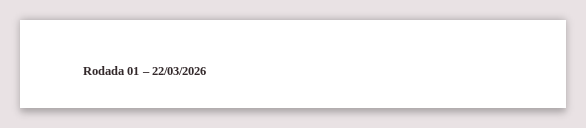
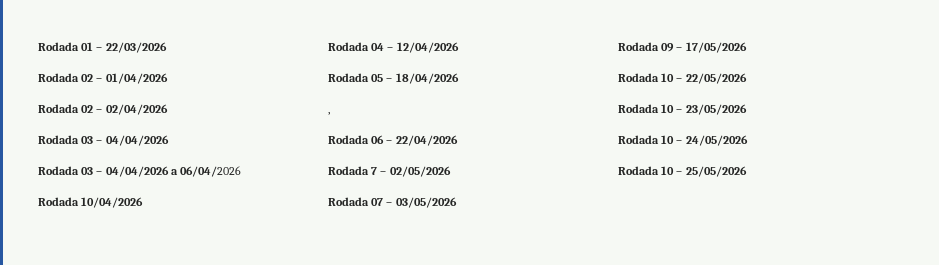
(207, 71) none -> [38,73,168,84] [38,104,168,115] [38,135,169,146] [38,166,242,177] [38,197,144,208] [328,42,459,53] [328,73,459,84] [328,112,330,115] [328,135,458,146] [328,166,451,177] [328,197,457,208] [618,42,747,53] [618,73,747,84] [618,104,747,115] [618,135,748,146] [618,166,747,177] // Rodada 02 – 01/04/2026 // Rodada 02 – 02/04/2026 // Rodada 03 – 04/04/2026 // Rodada 03 – 04/04/2026 a 06/04/2026 // Rodada 10/04/2026 // Rodada 04 – 12/04/2026 // Rodada 05 – 18/04/2026 // , // Rodada 06 – 22/04/2026 // Rodada 7 – 02/05/2026 // Rodada 07 – 03/05/2026 // Rodada 09 – 17/05/2026 // Rodada 10 – 22/05/2026 // Rodada 10 – 23/05/2026 // Rodada 10 – 24/05/2026 // Rodada 10 – 25/05/2026

